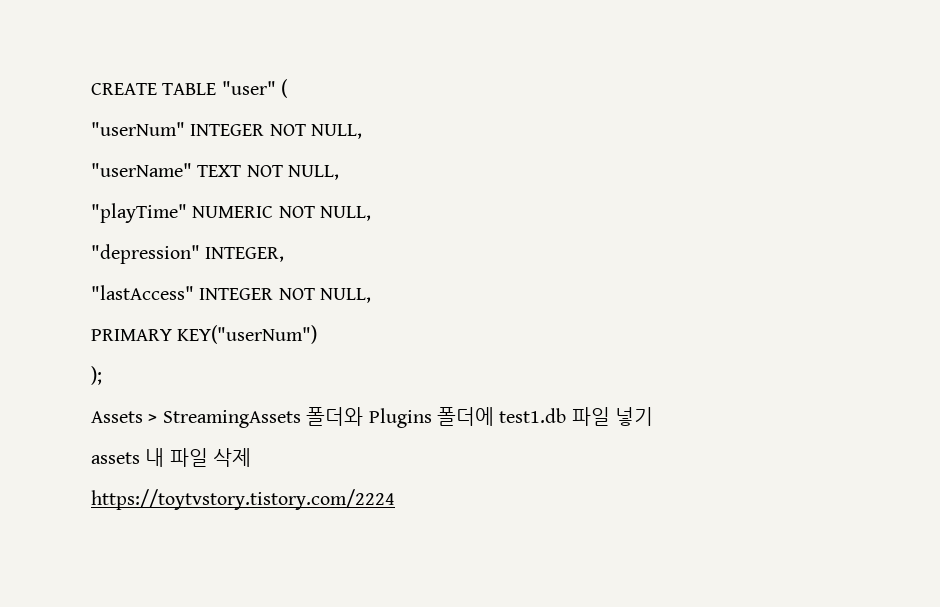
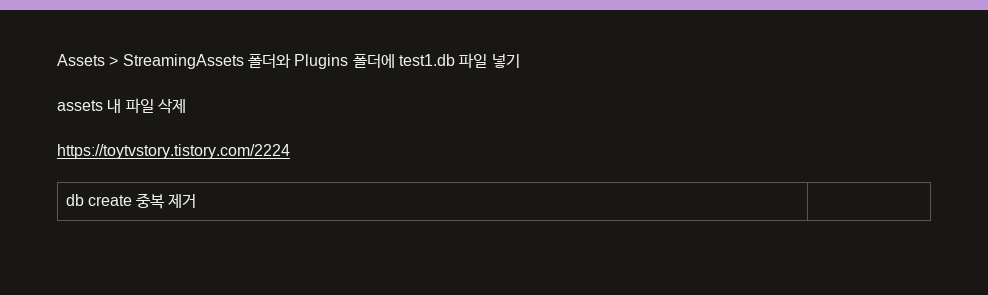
[91,79,289,98] [91,122,363,139] [91,163,340,180] [91,203,372,223] [91,244,285,264] [91,285,372,303] [91,325,318,344] [91,366,102,385] CREATE TABLE "user" ( // "userNum" INTEGER NOT NULL, // "userName" TEXT NOT NULL, // "playTime" NUMERIC NOT NULL, // "depression" INTEGER, // "lastAccess" INTEGER NOT NULL, // PRIMARY KEY("userNum") // ); // -> (57, 60) none
(395, 499) none -> [65,193,197,209] // db create 중복 제거 |

